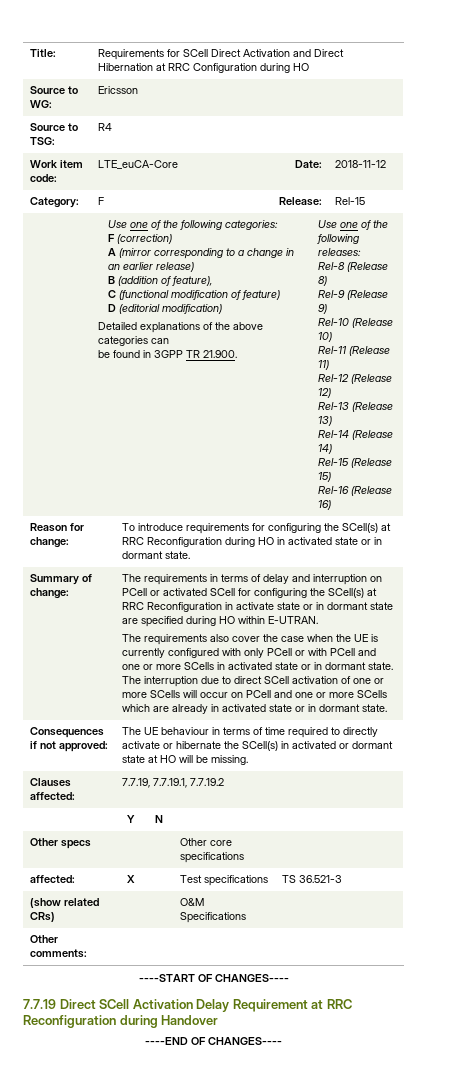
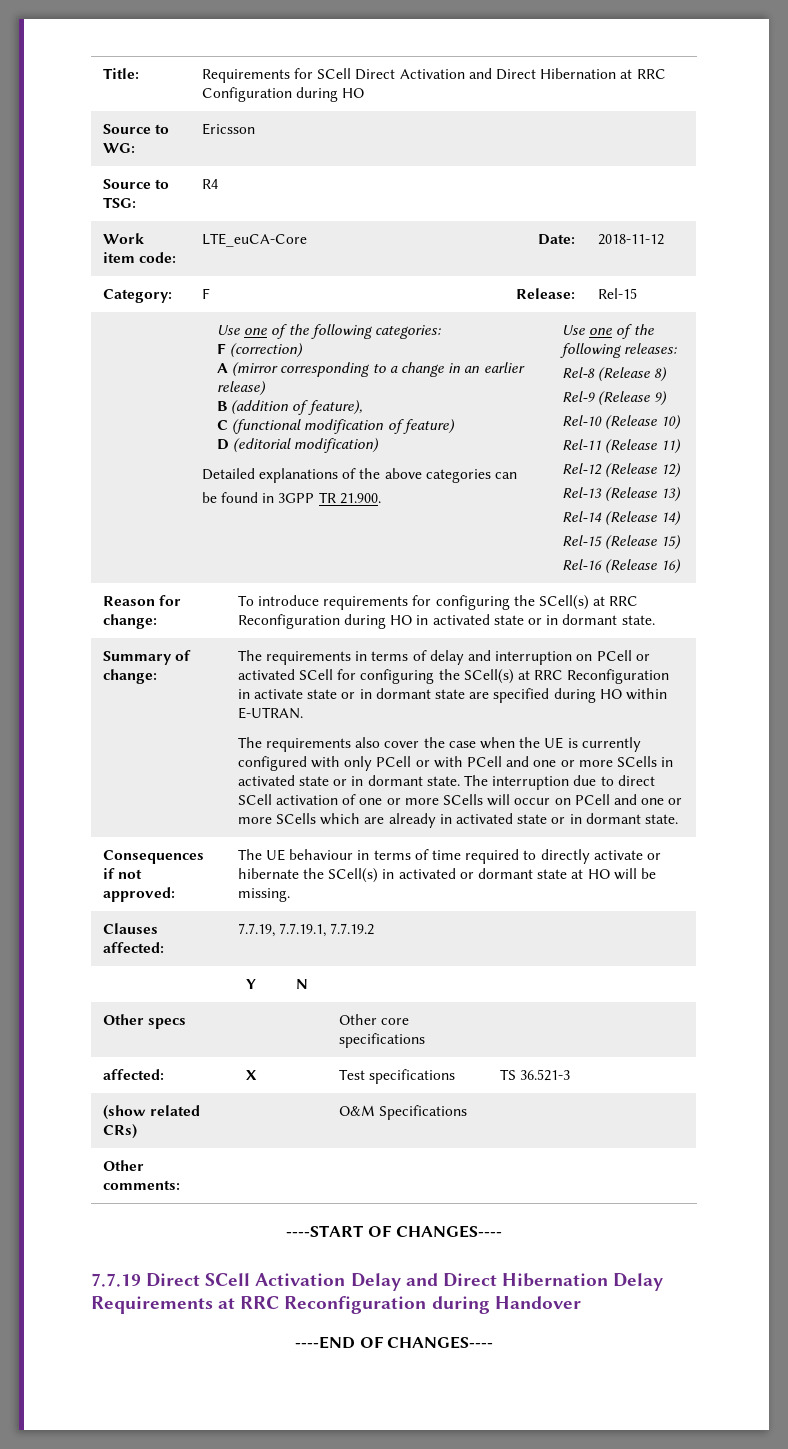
[232,999,308,1012] Requirement -> [405,1273,664,1291] [91,1296,213,1314] and Direct Hibernation Delay Requirements

